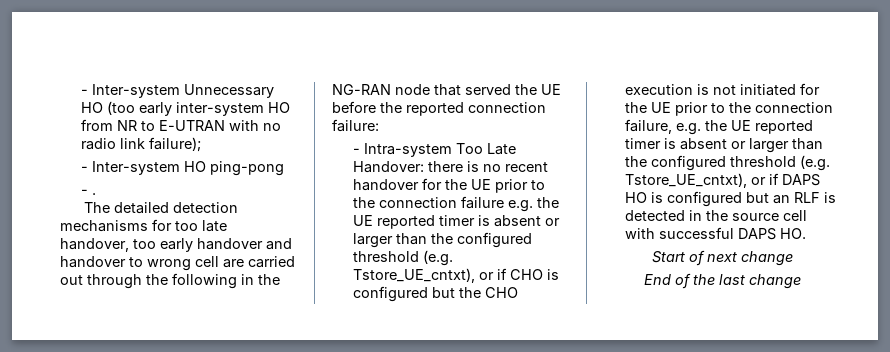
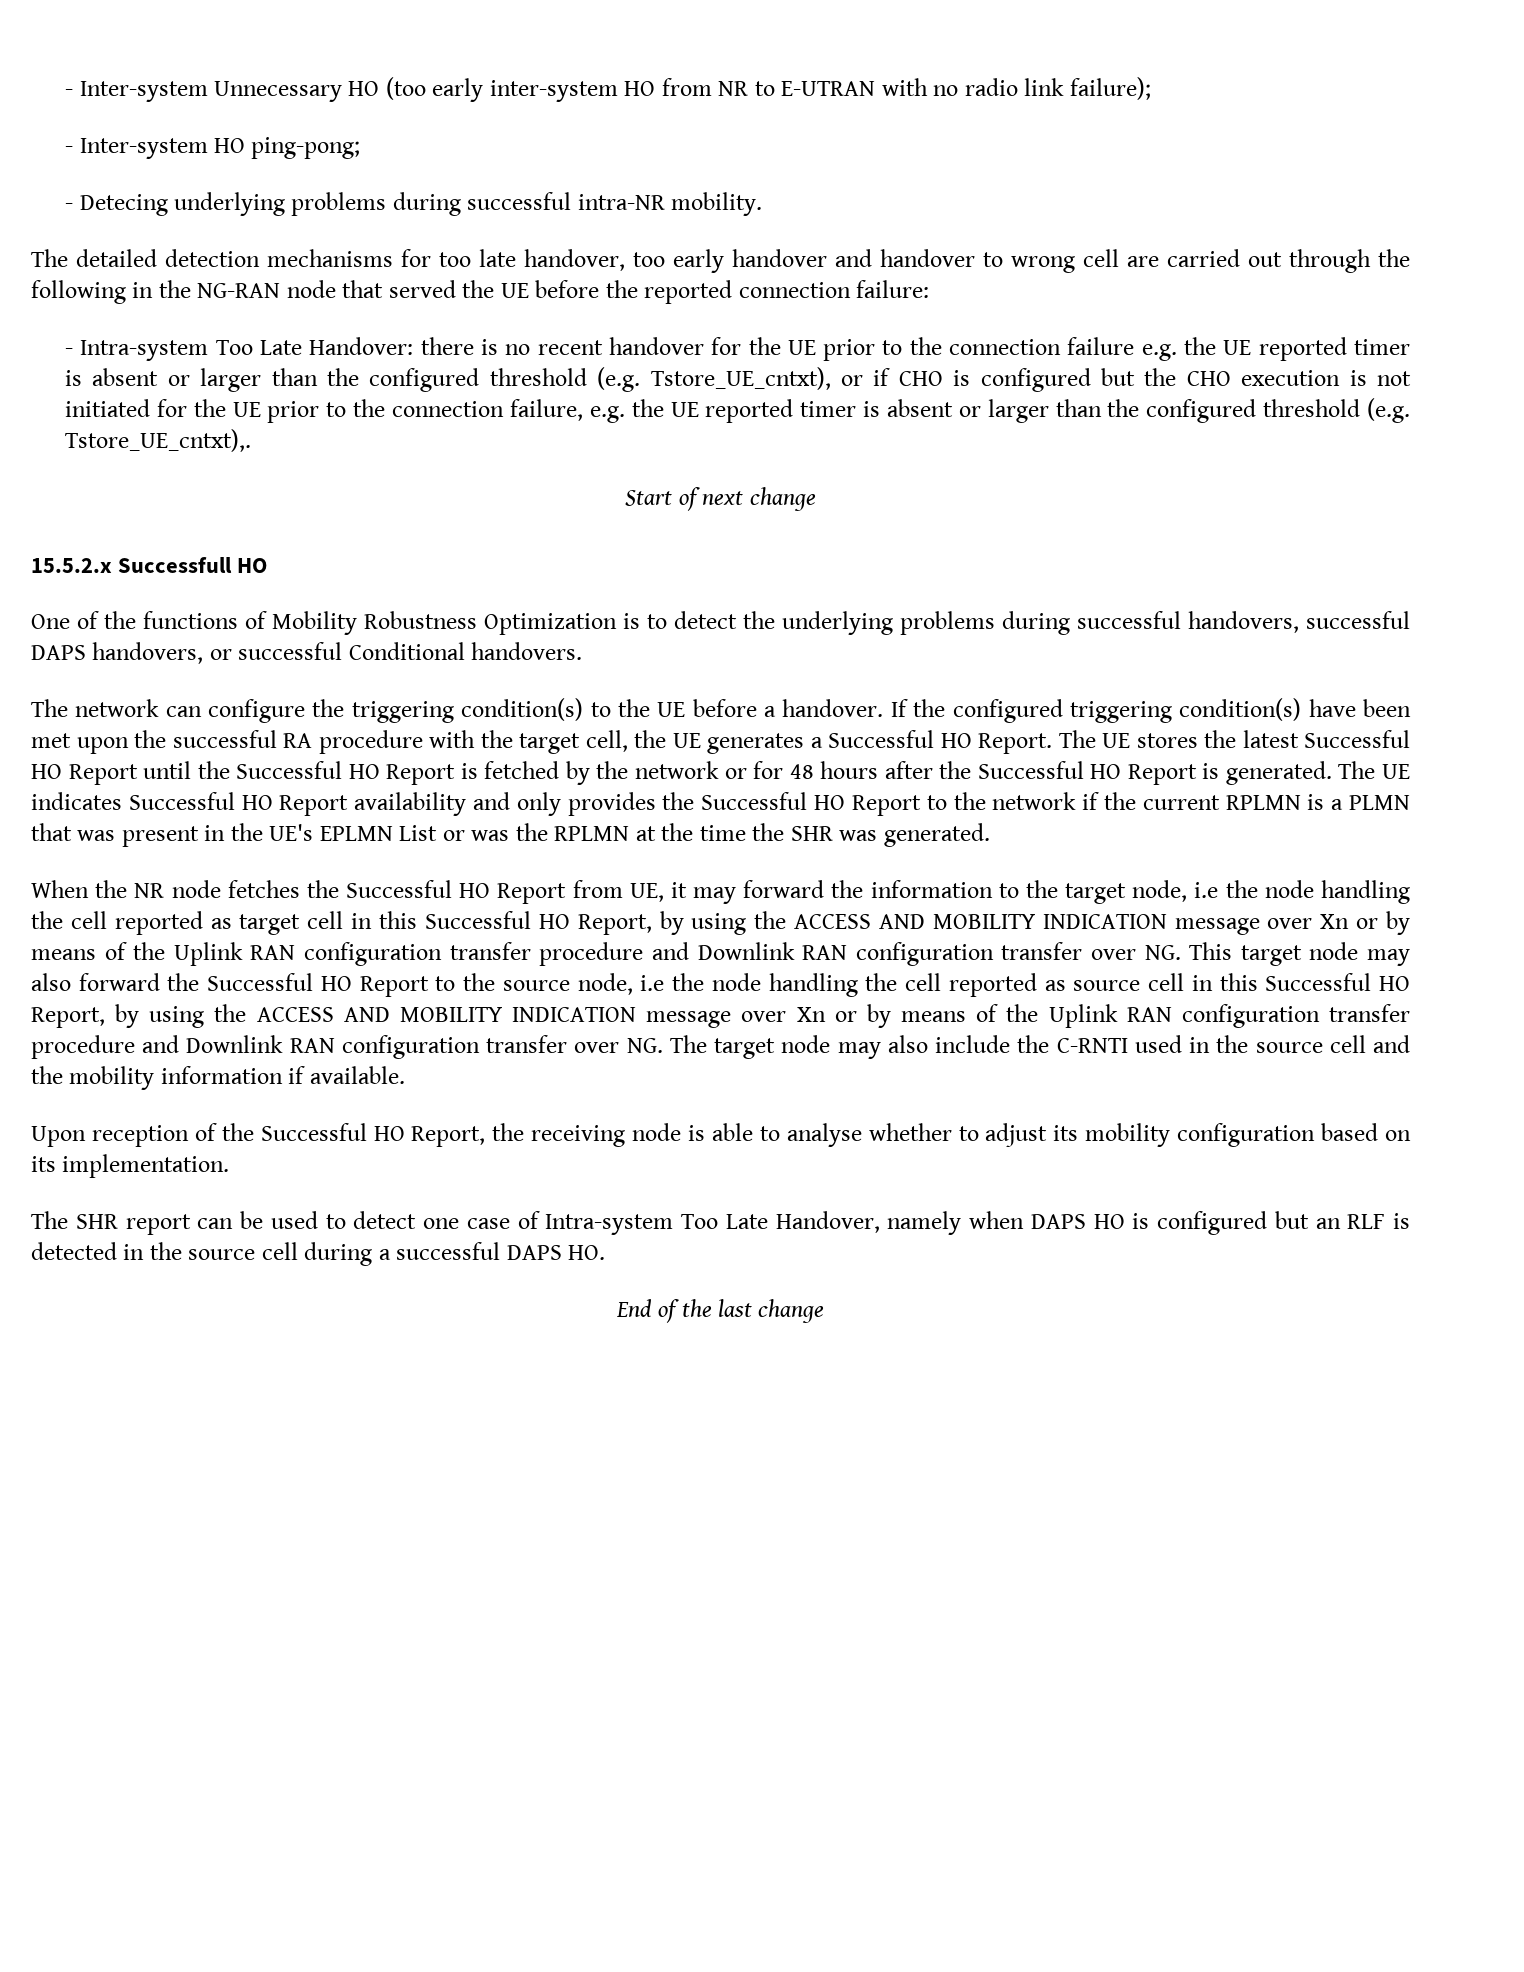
[210,161,285,176] [81,189,97,195] ping-pong // - . -> [251,137,361,159] [65,192,763,216] ping-pong; // - Detecing underlying problems during successful intra-NR mobility.
[625,173,780,188] Tstore_UE_cntxt), or if -> [65,429,252,452] [625,487,816,511] [31,557,268,573] [31,611,1410,635] [31,642,583,664] [31,698,1411,723] [31,730,1410,754] [31,761,1410,785] [31,792,1411,816] [31,823,990,847] [31,880,1410,904] [31,911,1410,935] [31,942,1410,966] [31,973,1410,997] [31,1004,1410,1028] [31,1035,1410,1059] [31,1066,405,1090] [31,1123,1412,1147] [31,1154,230,1178] [31,1211,1024,1235] Tstore_UE_cntxt),. // Start of next change // 15.5.2.x Successfull HO // One of the functions of Mobility Robustness Optimization is to detect the underlying problems during successful handovers, successful DAPS handovers, or successful Conditional handovers. // The network can configure the triggering condition(s) to the UE before a handover. If the configured triggering condition(s) have been met upon the successful RA procedure with the target cell, the UE generates a Successful HO Report. The UE stores the latest Successful HO Report until the Successful HO Report is fetched by the network or for 48 hours after the Successful HO Report is generated. The UE indicates Successful HO Report availability and only provides the Successful HO Report to the network if the current RPLMN is a PLMN that was present in the UE's EPLMN List or was the RPLMN at the time the SHR was generated. // When the NR node fetches the Successful HO Report from UE, it may forward the information to the target node, i.e the node handling the cell reported as target cell in this Successful HO Report, by using the ACCESS AND MOBILITY INDICATION message over Xn or by means of the Uplink RAN configuration transfer procedure and Downlink RAN configuration transfer over NG. This target node may also forward the Successful HO Report to the source node, i.e the node handling the cell reported as source cell in this Successful HO Report, by using the ACCESS AND MOBILITY INDICATION message over Xn or by means of the Uplink RAN configuration transfer procedure and Downlink RAN configuration transfer over NG. The target node may also include the C-RNTI used in the source cell and the mobility information if available. // Upon reception of the Successful HO Report, the receiving node is able to analyse whether to adjust its mobility configuration based on its implementation. // The SHR report can be used to detect one case of Intra-system Too Late Handover, namely when
[625,228,656,239] with -> [304,1242,391,1266] during a
[651,250,793,266] // Start of next change -> (606, 1252) none

